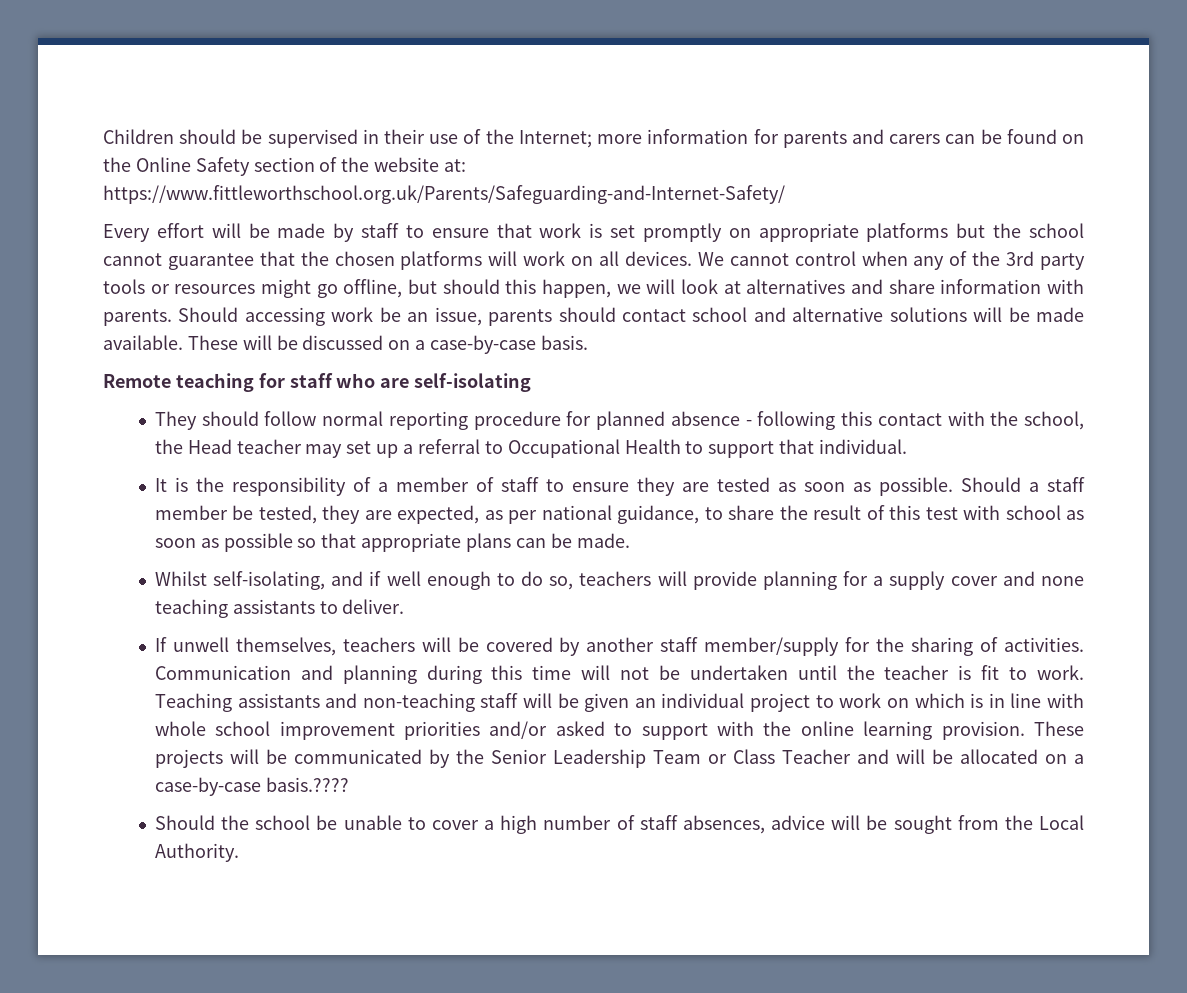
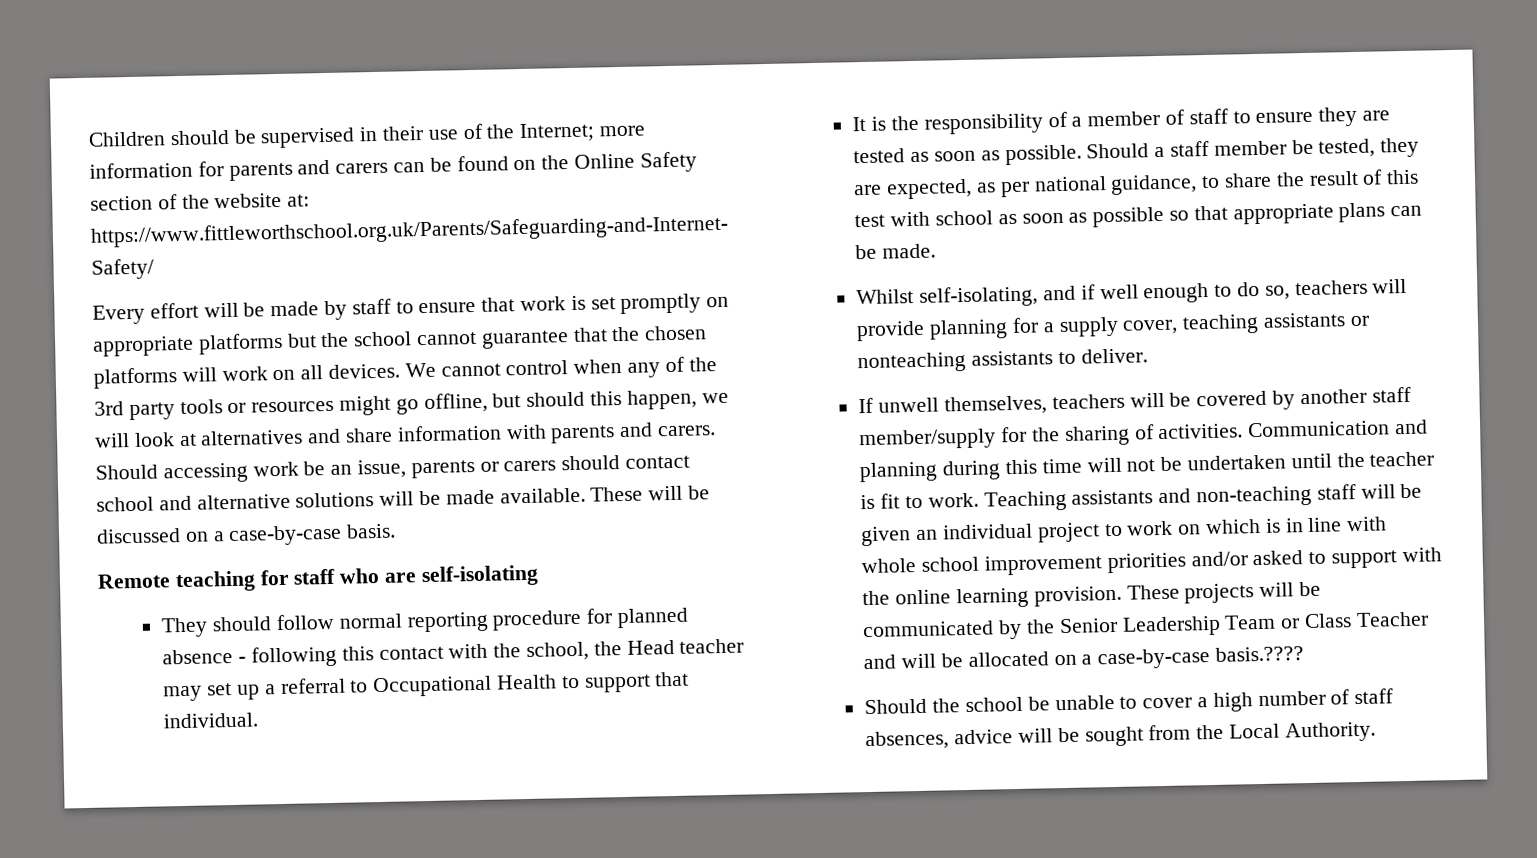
[103,309,172,326] parents. -> [550,422,717,444] parents and carers.
(553, 317) none -> [479,460,557,472] or carers
[950,571,1085,586] [154,599,228,618] cover and none teaching -> [1122,312,1370,335] [857,351,967,374] cover, teaching assistants or nonteaching

